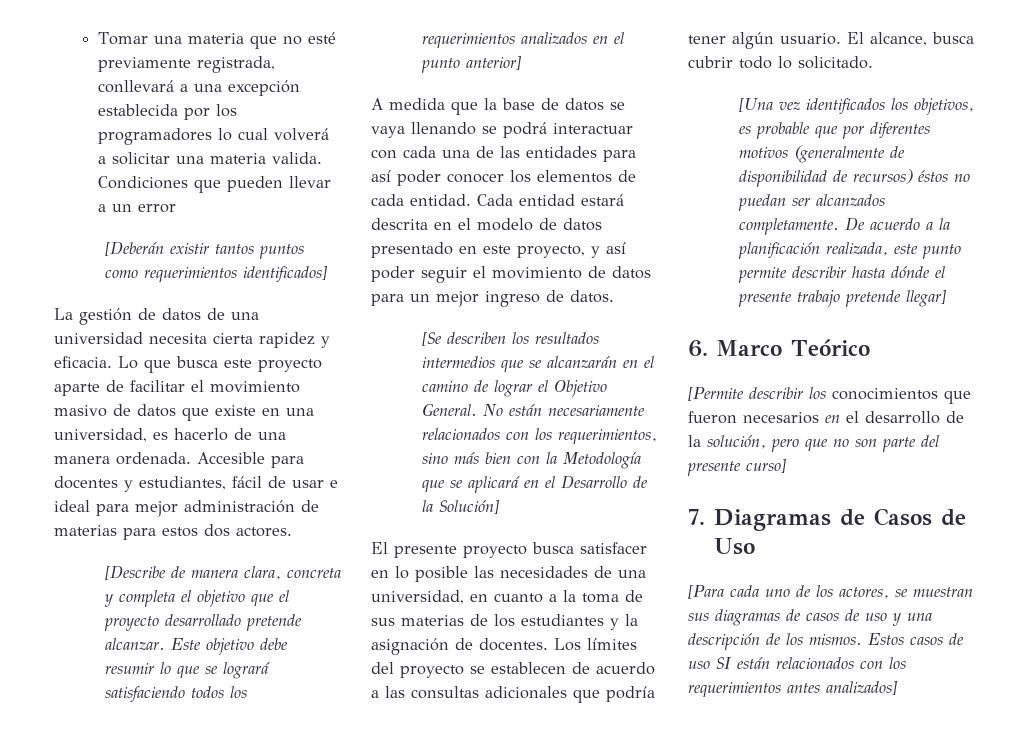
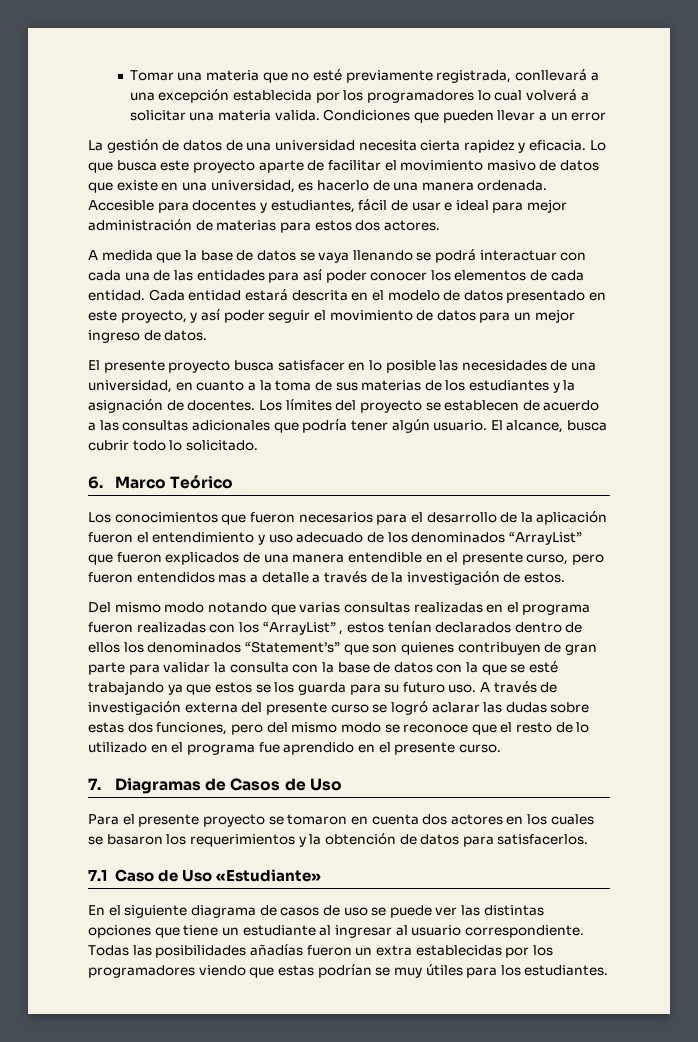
[105,241,305,259] [105,265,329,283] // [Deberán existir tantos puntos como requerimientos identificados] -> (607, 116) none
[105,565,342,580] [104,590,290,607] [104,614,303,631] [105,638,289,655] [105,662,271,679] [105,686,248,703] [422,32,625,48] [421,55,523,73] // [Describe de manera clara, concreta y completa el objetivo que el proyecto desarrollado pretende alcanzar. Este objetivo debe resumir lo que se logrará satisfaciendo todos los requerimientos analizados en el punto anterior] -> (440, 225) none
[422,331,600,346] [422,356,655,372] [422,380,608,397] [422,403,646,416] [422,428,658,444] [422,452,642,469] [422,475,649,493] [422,499,501,514] // [Se describen los resultados intermedios que se alcanzarán en el camino de lograr el Objetivo General. No están necesariamente relacionados con los requerimientos, sino más bien con la Metodología que se aplicará en el Desarrollo de la Solución] -> (208, 335) none
[739,97,975,115] [739,122,931,139] [739,145,906,163] [739,169,971,187] [738,194,886,211] [739,217,951,235] [738,242,962,259] [738,266,946,283] [738,289,948,307] // [Una vez identificados los objetivos, es probable que por diferentes motivos (generalmente de disponibilidad de recursos) éstos no puedan ser alcanzados completamente. De acuerdo a la planificación realizada, este punto permite describir hasta dónde el presente trabajo pretende llegar] -> (258, 445) none
[688,386,826,401] [Permite describir los -> [88,512,111,523] Los
[825,415,840,423] en -> [376,514,408,525] para
[707,435,939,452] [687,458,787,476] solución, pero que no son parte del presente curso] -> [536,511,608,525] [88,532,582,545] [88,552,605,565] [88,571,566,585] [88,602,591,615] [88,621,583,635] [88,641,597,655] [88,661,559,675] [88,681,558,695] [88,701,590,715] [88,722,590,735] [88,742,501,755] aplicación fueron el entendimiento y uso adecuado de los denominados “ArrayList” que fueron explicados de una manera entendible en el presente curso, pero fueron entendidos mas a detalle a través de la investigación de estos. // Del mismo modo notando que varias consultas realizadas en el programa fueron realizadas con los “ArrayList” , estos tenían declarados dentro de ellos los denominados “Statement’s” que son quienes contribuyen de gran parte para validar la consulta con la base de datos con la que se esté trabajando ya que estos se los guarda para su futuro uso. A través de investigación externa del presente curso se logró aclarar las dudas sobre estas dos funciones, pero del mismo modo se reconoce que el resto de lo utilizado en el programa fue aprendido en el presente curso.
[688,584,973,599] [688,609,932,626] [688,633,964,650] [688,657,906,669] [688,680,898,697] [Para cada uno de los actores, se muestran sus diagramas de casos de uso y una descripción de los mismos. Estos casos de uso SI están relacionados con los requerimientos antes analizados] -> [88,814,594,827] [88,833,589,847] [88,869,322,882] [88,905,544,918] [88,925,584,938] [88,944,553,958] [88,964,609,978] Para el presente proyecto se tomaron en cuenta dos actores en los cuales se basaron los requerimientos y la obtención de datos para satisfacerlos. // 7.1 Caso de Uso «Estudiante» // En el siguiente diagrama de casos de uso se puede ver las distintas opciones que tiene un estudiante al ingresar al usuario correspondiente. Todas las posibilidades añadías fueron un extra establecidas por los programadores viendo que estas podrían se muy útiles para los estudiantes.

